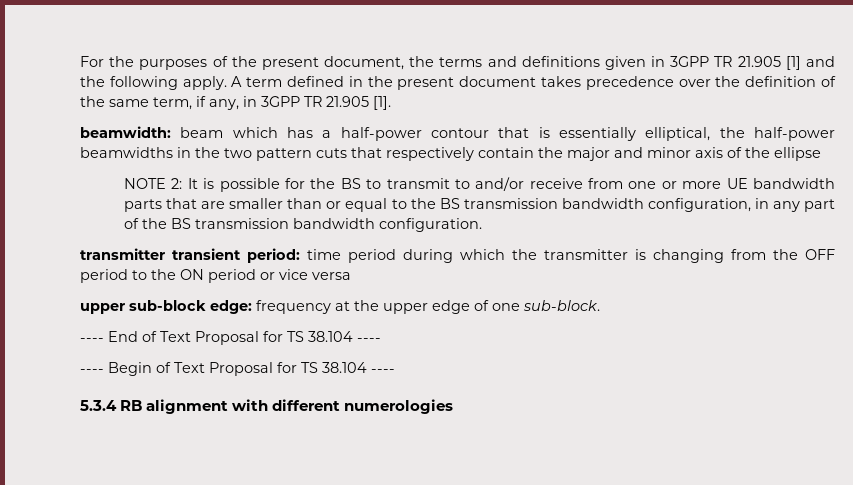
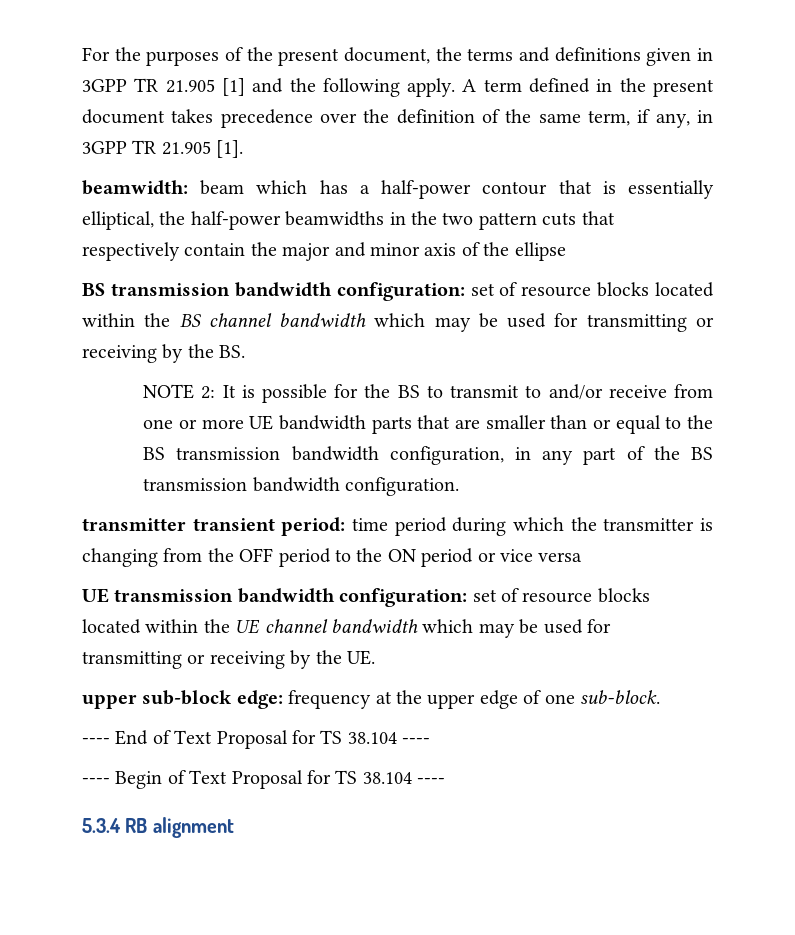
(821, 154) none -> [82,282,714,301] [82,313,714,332] [82,344,246,363] // BS transmission bandwidth configuration: set of resource blocks located within the BS channel bandwidth which may be used for transmitting or receiving by the BS.
(351, 276) none -> [82,588,650,607] [82,619,611,638] [82,650,375,669] // UE transmission bandwidth configuration: set of resource blocks located within the UE channel bandwidth which may be used for transmitting or receiving by the UE.
[232,399,454,414] with different numerologies -> (234, 827) none

